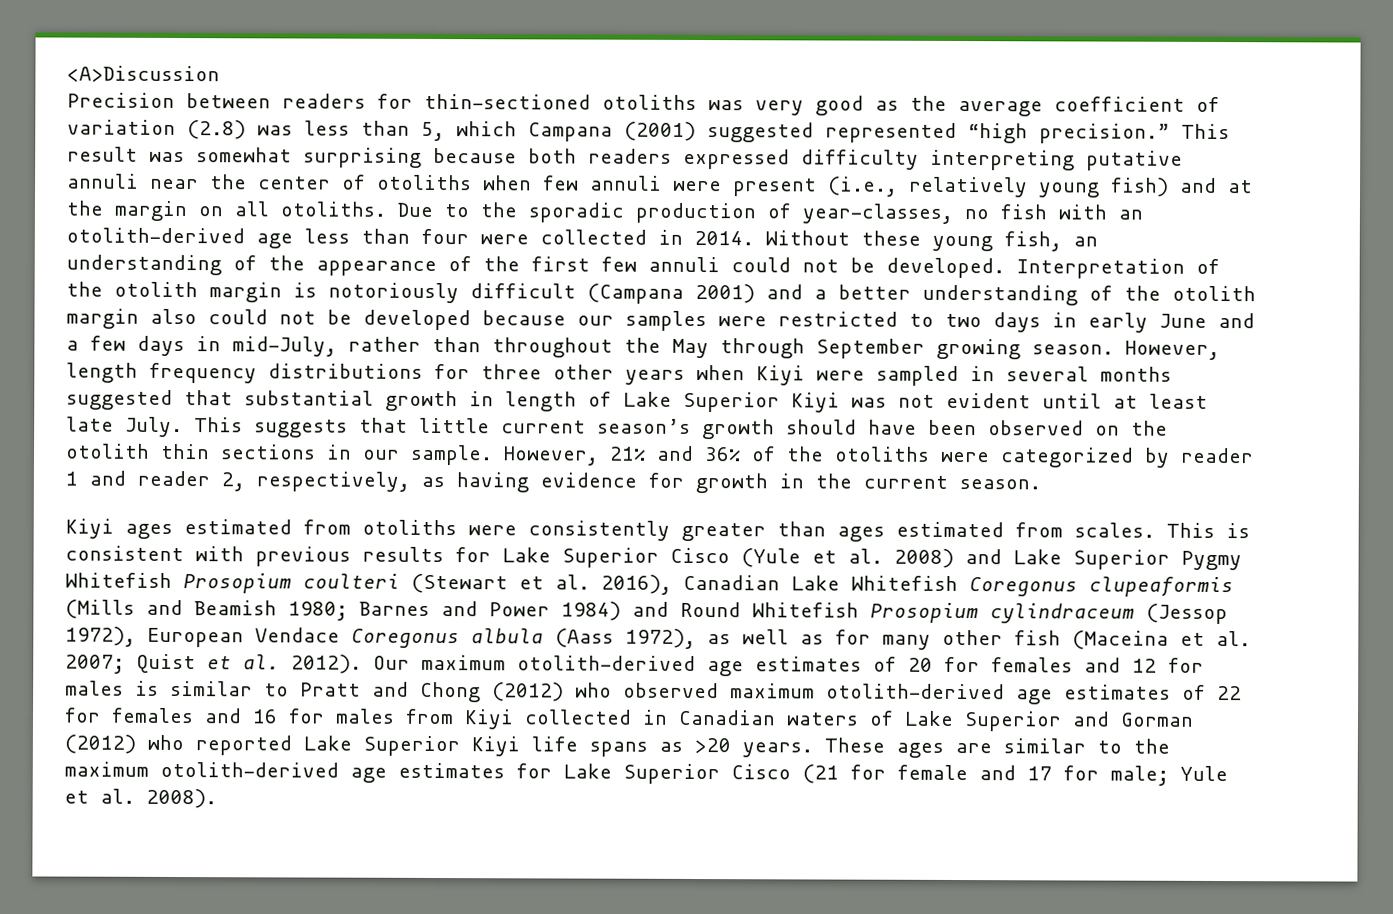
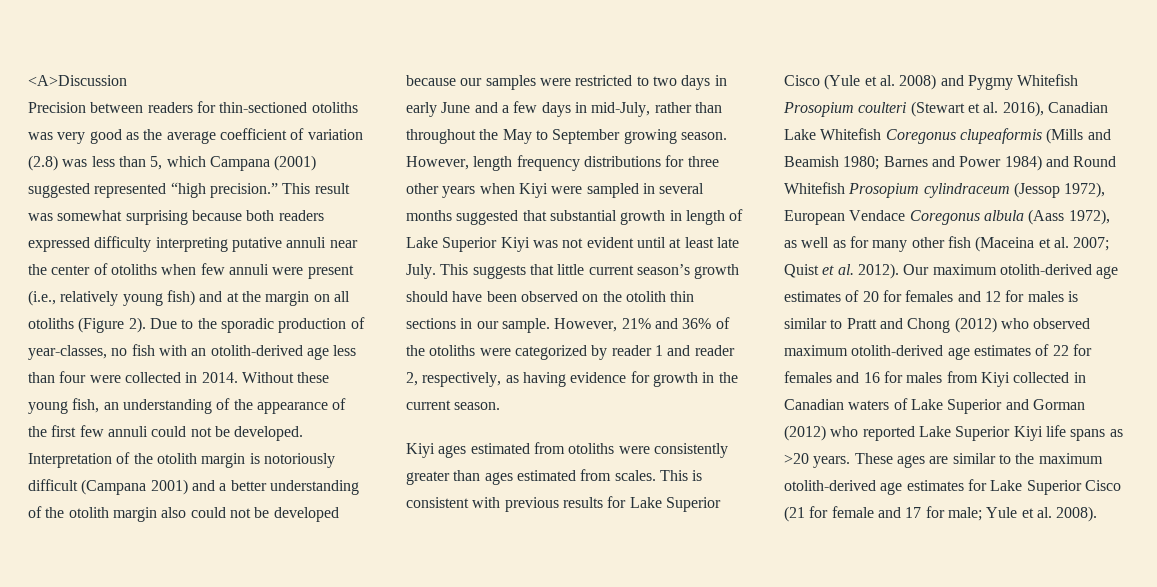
[280,201,386,217] otoliths. -> [28,317,146,333] otoliths (Figure 2).
[720,338,805,359] through -> [535,130,548,140] to
[1013,549,1170,570] Lake Superior -> (964, 80) none

